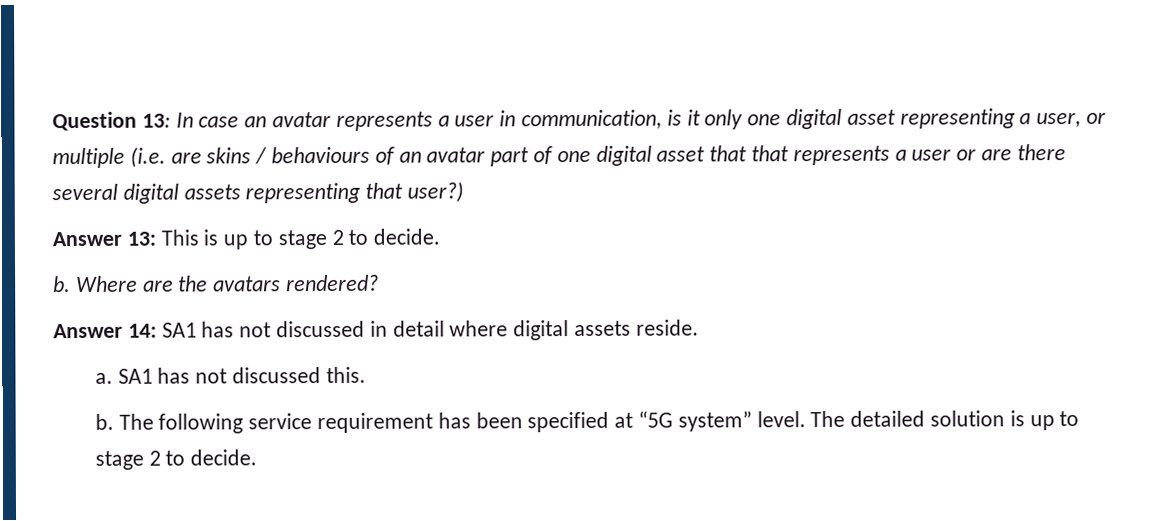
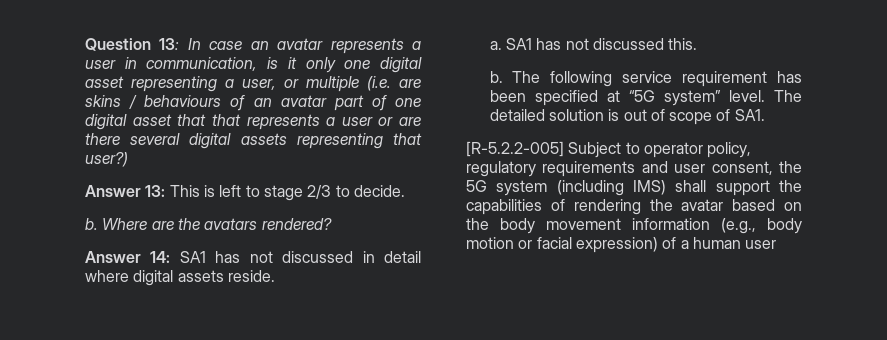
[223,229,344,250] up to stage 2 -> [219,185,332,201] left to stage 2/3
[1029,410,1080,431] [94,449,258,470] up to stage 2 to decide. -> [623,109,765,125] [466,141,752,158] [466,161,802,177] [466,180,802,196] [466,199,802,215] [466,218,802,234] [466,237,777,253] out of scope of SA1. // [R-5.2.2-005] Subject to operator policy, regulatory requirements and user consent, the 5G system (including IMS) shall support the capabilities of rendering the avatar based on the body movement information (e.g., body motion or facial expression) of a human user

